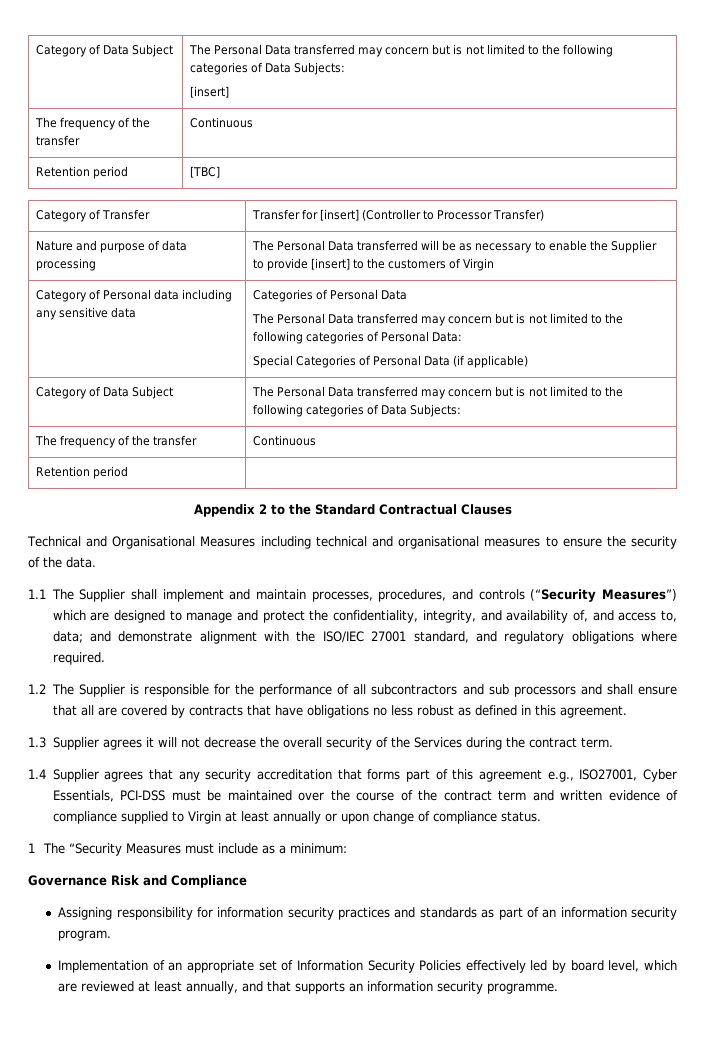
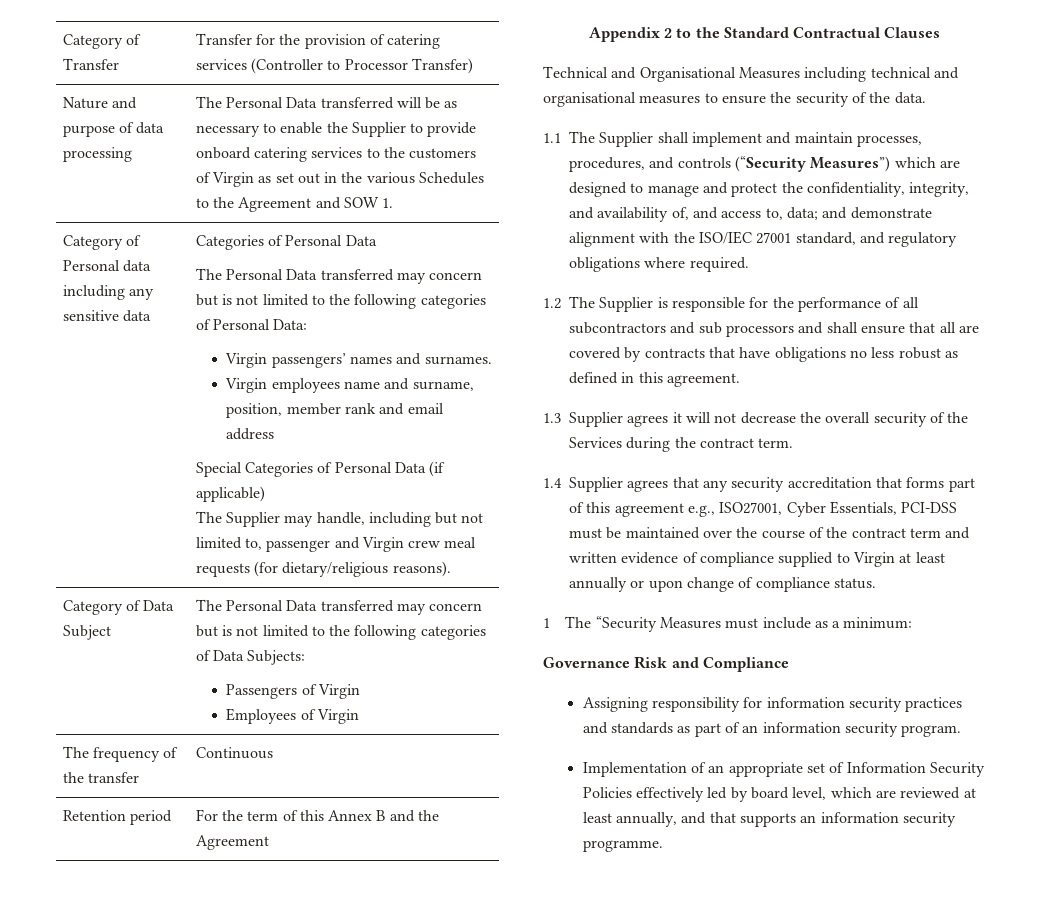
[35,44,173,57] [188,44,613,57] [189,62,345,75] [189,86,229,98] [34,117,150,130] [35,135,80,146] [189,117,253,128] [35,166,128,179] [189,166,220,178] [35,209,150,222] [251,209,359,221] Category of Data Subject | The Personal Data transferred may concern but is not limited to the following categories of Data Subjects: // [insert] // The frequency of the transfer | Continuous // Retention period | [TBC] // Category of Transfer | Transfer for [insert] -> [62,34,141,49] [62,58,119,70] [195,33,441,49] [195,59,247,70] Category of Transfer | Transfer for the provision of catering services
[310,258,350,270] [insert] -> [195,147,363,162] onboard catering services
(495, 264) none -> [258,172,485,184] [195,197,394,212] as set out in the various Schedules to the Agreement and SOW 1.
(463, 337) none -> [225,353,492,368] [225,378,474,393] [226,403,444,418] [226,428,275,440] // Virgin passengers’ names and surnames. // Virgin employees name and surname, position, member rank and email address
(529, 361) none -> [195,511,484,527] [195,537,477,552] [195,561,451,577] // The Supplier may handle, including but not limited to, passenger and Virgin crew meal requests (for dietary/religious reasons).
[34,435,198,448] [252,435,316,446] [35,466,128,479] // The frequency of the transfer | Continuous // Retention period | -> [226,684,361,699] [226,708,360,724] [62,746,179,762] [62,772,139,783] [195,747,273,759] [62,810,172,825] [195,809,440,822] [195,835,269,850] // Passengers of Virgin // Employees of Virgin // The frequency of the transfer | Continuous // Retention period | For the term of this Annex B and the Agreement

